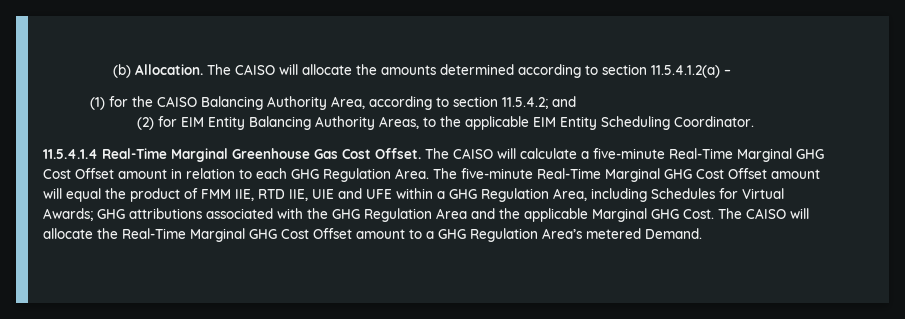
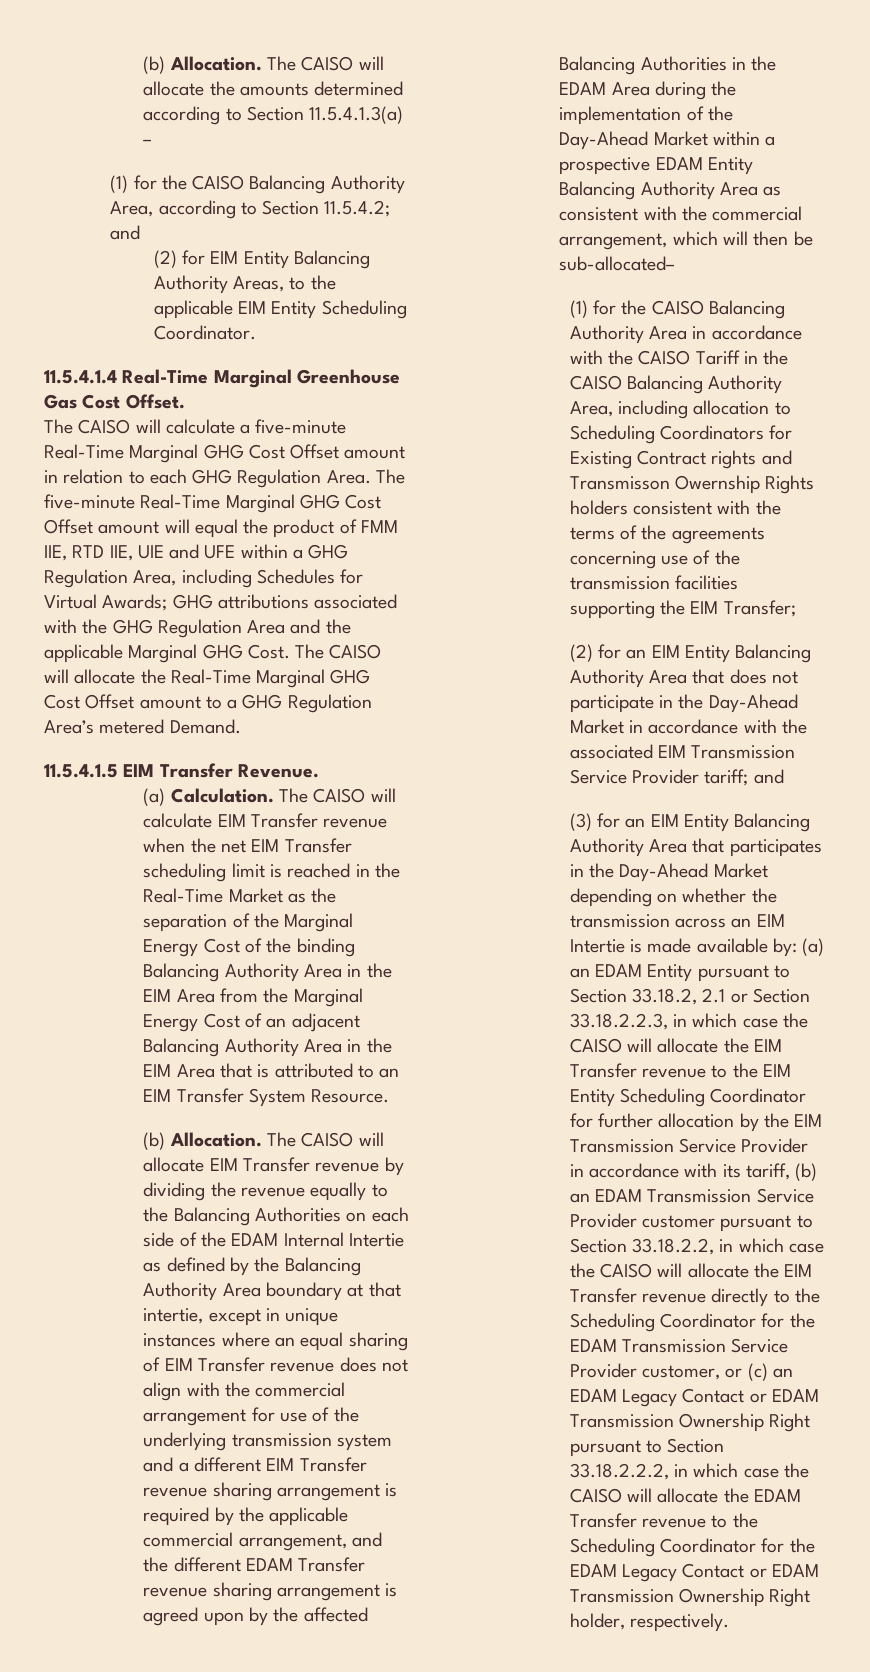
[602,64,721,78] section 11.5.4.1.2(a) -> [247,106,404,124] Section 11.5.4.1.3(a)
[452,96,498,107] section -> [262,200,320,215] Section
(421, 153) none -> (185, 401) //
(702, 233) none -> [44,763,319,778] [143,788,396,806] [143,813,388,828] [143,838,352,853] [143,863,400,882] [143,888,337,903] [143,913,354,932] [143,938,355,957] [143,963,392,982] [143,988,363,1007] [143,1013,360,1032] [143,1038,392,1057] [143,1063,400,1078] [143,1088,390,1107] [143,1132,384,1150] [143,1157,404,1176] [143,1182,388,1201] [143,1207,409,1226] [143,1232,404,1247] [143,1257,361,1276] [143,1282,401,1301] [143,1308,339,1326] [143,1332,408,1351] [143,1357,408,1372] [143,1382,346,1401] [143,1407,359,1426] [143,1432,393,1451] [143,1457,367,1472] [143,1482,398,1501] [143,1507,349,1526] [143,1532,383,1551] [143,1557,366,1572] [143,1582,398,1601] [143,1607,368,1626] [559,56,777,75] [559,81,737,100] [559,106,734,125] [559,131,776,150] [559,157,754,175] [559,181,782,200] [559,206,803,221] [559,231,813,250] [559,256,675,271] [569,300,785,319] [569,325,802,344] [569,350,789,365] [569,375,783,394] [569,400,791,419] [569,425,793,444] [569,450,792,469] [569,475,815,494] [569,500,781,515] [569,525,765,544] [569,550,740,569] [569,575,739,590] [569,600,796,619] [569,644,812,663] [569,669,798,688] [569,694,798,713] [569,719,807,734] [569,744,796,759] [569,769,784,786] [569,813,811,832] [569,838,822,857] [569,863,768,882] [569,888,777,907] [569,914,785,928] [569,938,825,957] [569,964,790,982] [569,988,810,1005] [569,1013,808,1030] [569,1038,782,1053] [569,1063,791,1078] [569,1088,807,1107] [569,1113,823,1132] [569,1138,809,1153] [569,1163,818,1181] [569,1188,814,1203] [569,1213,813,1232] [569,1238,824,1255] [569,1263,813,1278] [569,1288,820,1307] [569,1313,815,1332] [569,1338,789,1353] [569,1363,793,1381] [569,1388,819,1407] [569,1413,811,1432] [569,1438,725,1457] [569,1463,809,1480] [569,1488,801,1503] [569,1513,758,1528] [569,1538,815,1557] [569,1563,819,1582] [569,1588,811,1607] [569,1613,730,1632] // 11.5.4.1.5 EIM Transfer Revenue. // (a) Calculation. The CAISO will calculate EIM Transfer revenue when the net EIM Transfer scheduling limit is reached in the Real-Time Market as the separation of the Marginal Energy Cost of the binding Balancing Authority Area in the EIM Area from the Marginal Energy Cost of an adjacent Balancing Authority Area in the EIM Area that is attributed to an EIM Transfer System Resource. // (b) Allocation. The CAISO will allocate EIM Transfer revenue by dividing the revenue equally to the Balancing Authorities on each side of the EDAM Internal Intertie as defined by the Balancing Authority Area boundary at that intertie, except in unique instances where an equal sharing of EIM Transfer revenue does not align with the commercial arrangement for use of the underlying transmission system and a different EIM Transfer revenue sharing arrangement is required by the applicable commercial arrangement, and the different EDAM Transfer revenue sharing arrangement is agreed upon by the affected Balancing Authorities in the EDAM Area during the implementation of the Day-Ahead Market within a prospective EDAM Entity Balancing Authority Area as consistent with the commercial arrangement, which will then be sub-allocated– // (1) for the CAISO Balancing Authority Area in accordance with the CAISO Tariff in the CAISO Balancing Authority Area, including allocation to Scheduling Coordinators for Existing Contract rights and Transmisson Owernship Rights holders consistent with the terms of the agreements concerning use of the transmission facilities supporting the EIM Transfer; // (2) for an EIM Entity Balancing Authority Area that does not participate in the Day-Ahead Market in accordance with the associated EIM Transmission Service Provider tariff; and // (3) for an EIM Entity Balancing Authority Area that participates in the Day-Ahead Market depending on whether the transmission across an EIM Intertie is made available by: (a) an EDAM Entity pursuant to Section 33.18.2, 2.1 or Section 33.18.2.2.3, in which case the CAISO will allocate the EIM Transfer revenue to the EIM Entity Scheduling Coordinator for further allocation by the EIM Transmission Service Provider in accordance with its tariff, (b) an EDAM Transmission Service Provider customer pursuant to Section 33.18.2.2, in which case the CAISO will allocate the EIM Transfer revenue directly to the Scheduling Coordinator for the EDAM Transmission Service Provider customer, or (c) an EDAM Legacy Contact or EDAM Transmission Ownership Right pursuant to Section 33.18.2.2.2, in which case the CAISO will allocate the EDAM Transfer revenue to the Scheduling Coordinator for the EDAM Legacy Contact or EDAM Transmission Ownership Right holder, respectively.

